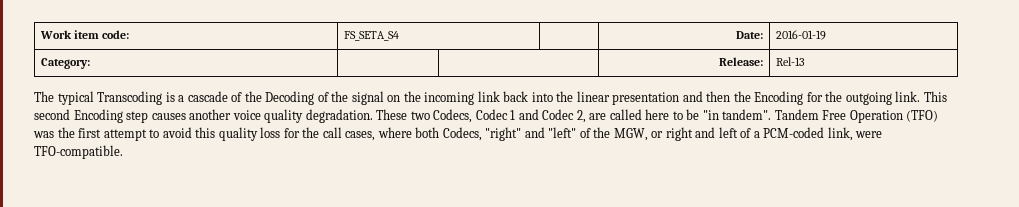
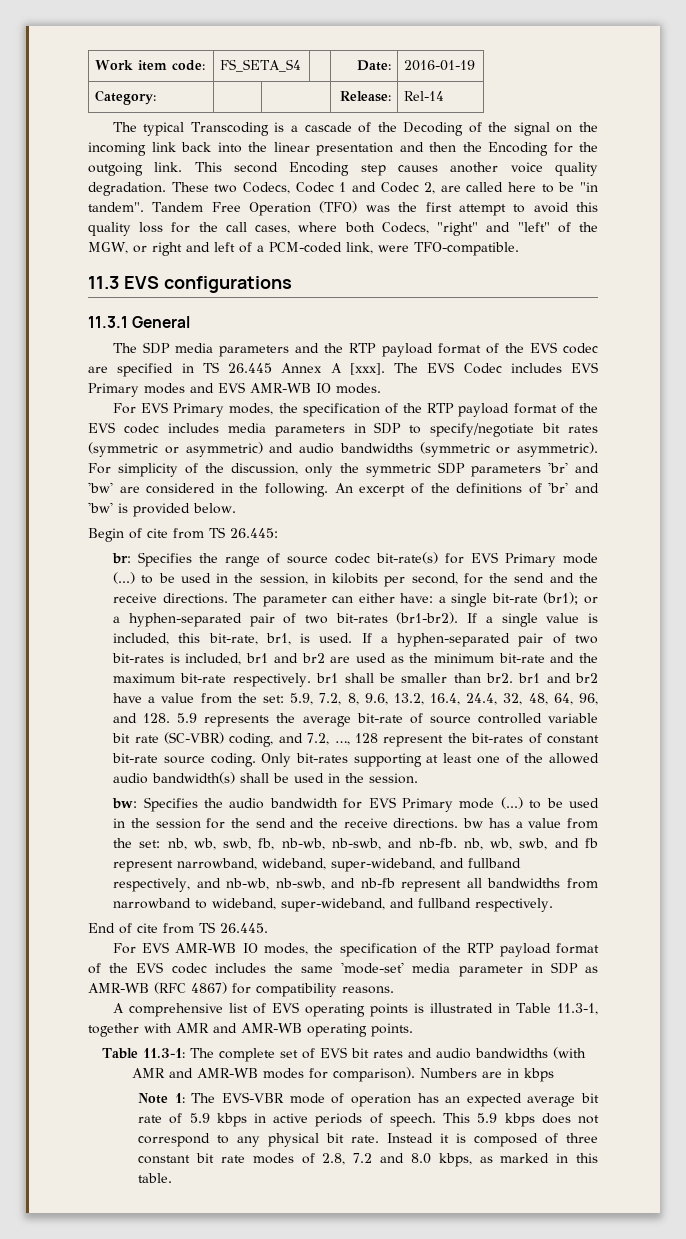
[776,57,806,66] Rel-13 -> [404,91,445,101] Rel-14
(123, 152) none -> [88,276,292,293] [88,316,191,328] [112,342,599,357] [88,362,598,377] [88,382,381,397] [112,402,598,417] [88,422,598,437] [88,442,598,457] [88,462,599,477] [88,482,600,497] [88,502,236,517] [88,527,278,542] [112,552,598,567] [113,572,598,587] [113,592,599,607] [113,612,599,627] [113,633,598,647] [112,653,599,665] [113,673,598,687] [113,693,598,705] [113,713,598,727] [112,732,600,747] [112,753,600,767] [113,772,419,784] [112,797,600,812] [113,818,598,829] [113,838,599,850] [113,858,522,872] [113,878,598,892] [113,898,554,912] [88,922,268,934] [112,942,599,957] [88,962,598,977] [88,982,394,997] [112,1002,598,1017] [88,1023,413,1037] [101,1047,586,1062] [132,1067,554,1082] [138,1092,599,1107] [138,1113,599,1127] [138,1133,599,1147] [138,1153,599,1167] [138,1173,173,1183] // 11.3 EVS configurations // 11.3.1 General // The SDP media parameters and the RTP payload format of the EVS codec are specified in TS 26.445 Annex A [xxx]. The EVS Codec includes EVS Primary modes and EVS AMR-WB IO modes. // For EVS Primary modes, the specification of the RTP payload format of the EVS codec includes media parameters in SDP to specify/negotiate bit rates (symmetric or asymmetric) and audio bandwidths (symmetric or asymmetric). For simplicity of the discussion, only the symmetric SDP parameters 'br' and 'bw' are considered in the following. An excerpt of the definitions of 'br' and 'bw' is provided below. // Begin of cite from TS 26.445: // br: Specifies the range of source codec bit-rate(s) for EVS Primary mode (...) to be used in the session, in kilobits per second, for the send and the receive directions. The parameter can either have: a single bit-rate (br1); or a hyphen-separated pair of two bit-rates (br1-br2). If a single value is included, this bit-rate, br1, is used. If a hyphen-separated pair of two bit-rates is included, br1 and br2 are used as the minimum bit-rate and the maximum bit-rate respectively. br1 shall be smaller than br2. br1 and br2 have a value from the set: 5.9, 7.2, 8, 9.6, 13.2, 16.4, 24.4, 32, 48, 64, 96, and 128. 5.9 represents the average bit-rate of source controlled variable bit rate (SC-VBR) coding, and 7.2, …, 128 represent the bit-rates of constant bit-rate source coding. Only bit-rates supporting at least one of the allowed audio bandwidth(s) shall be used in the session. // bw: Specifies the audio bandwidth for EVS Primary mode (...) to be used in the session for the send and the receive directions. bw has a value from the set: nb, wb, swb, fb, nb-wb, nb-swb, and nb-fb. nb, wb, swb, and fb represent narrowband, wideband, super-wideband, and fullband respectively, and nb-wb, nb-swb, and nb-fb represent all bandwidths from narrowband to wideband, super-wideband, and fullband respectively. // End of cite from TS 26.445. // For EVS AMR-WB IO modes, the specification of the RTP payload format of the EVS codec includes the same 'mode-set' media parameter in SDP as AMR-WB (RFC 4867) for compatibility reasons. // A comprehensive list of EVS operating points is illustrated in Table 11.3-1, together with AMR and AMR-WB operating points. // Table 11.3-1: The complete set of EVS bit rates and audio bandwidths (with AMR and AMR-WB modes for comparison). Numbers are in kbps // Note 1: The EVS-VBR mode of operation has an expected average bit rate of 5.9 kbps in active periods of speech. This 5.9 kbps does not correspond to any physical bit rate. Instead it is composed of three constant bit rate modes of 2.8, 7.2 and 8.0 kbps, as marked in this table.

